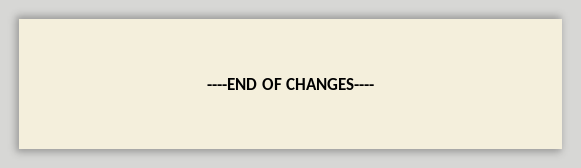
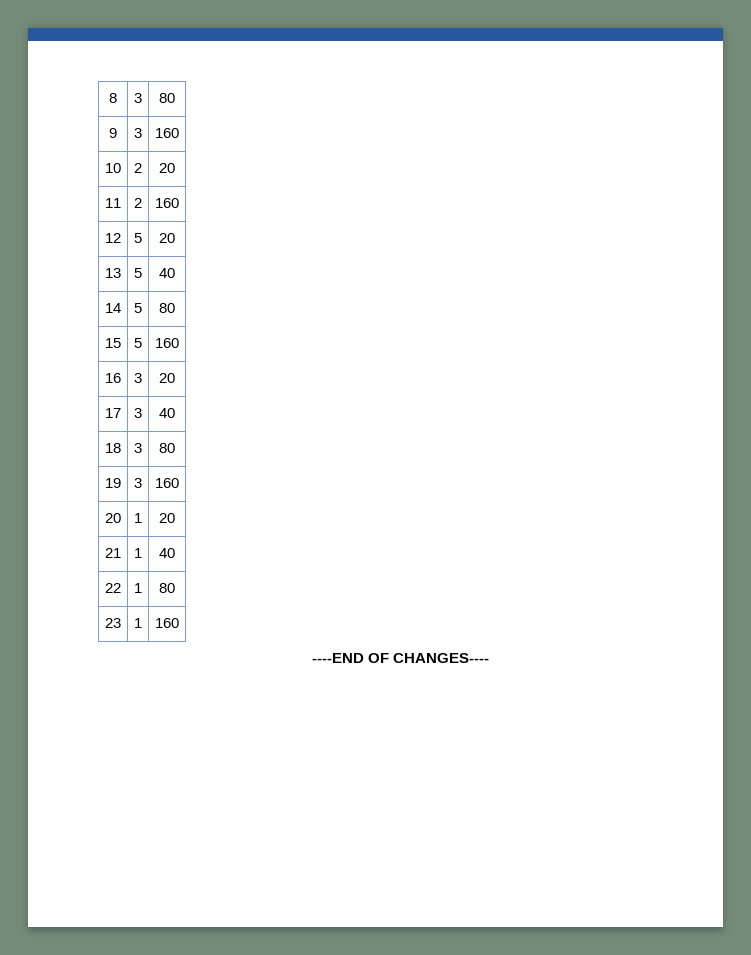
(206, 84) none -> [109,93,117,103] [134,93,142,103] [159,93,175,103] [109,128,117,138] [134,128,142,138] [155,128,179,138] [105,163,121,173] [134,163,142,173] [159,163,175,173] [105,198,121,208] [134,198,142,208] [155,198,179,208] [105,233,121,243] [134,233,142,243] [159,233,175,243] [105,268,121,278] [134,268,142,278] [159,268,175,278] [105,303,121,313] [134,303,142,313] [159,303,175,313] [105,338,121,348] [134,338,142,348] [155,338,179,348] [105,373,121,383] [134,373,142,383] [159,373,175,383] [105,408,121,418] [134,408,142,418] [159,408,175,418] [105,443,121,453] [134,443,142,453] [159,443,175,453] [105,478,121,488] [134,478,142,488] [155,478,179,488] [105,513,121,523] [134,513,142,523] [159,513,175,523] [105,548,121,558] [134,548,142,558] [159,548,175,558] [105,583,121,593] [134,583,142,593] [159,583,175,593] [105,618,121,628] [134,618,142,628] [155,618,179,628] 8 | 3 | 80 // 9 | 3 | 160 // 10 | 2 | 20 // 11 | 2 | 160 // 12 | 5 | 20 // 13 | 5 | 40 // 14 | 5 | 80 // 15 | 5 | 160 // 16 | 3 | 20 // 17 | 3 | 40 // 18 | 3 | 80 // 19 | 3 | 160 // 20 | 1 | 20 // 21 | 1 | 40 // 22 | 1 | 80 // 23 | 1 | 160 //

